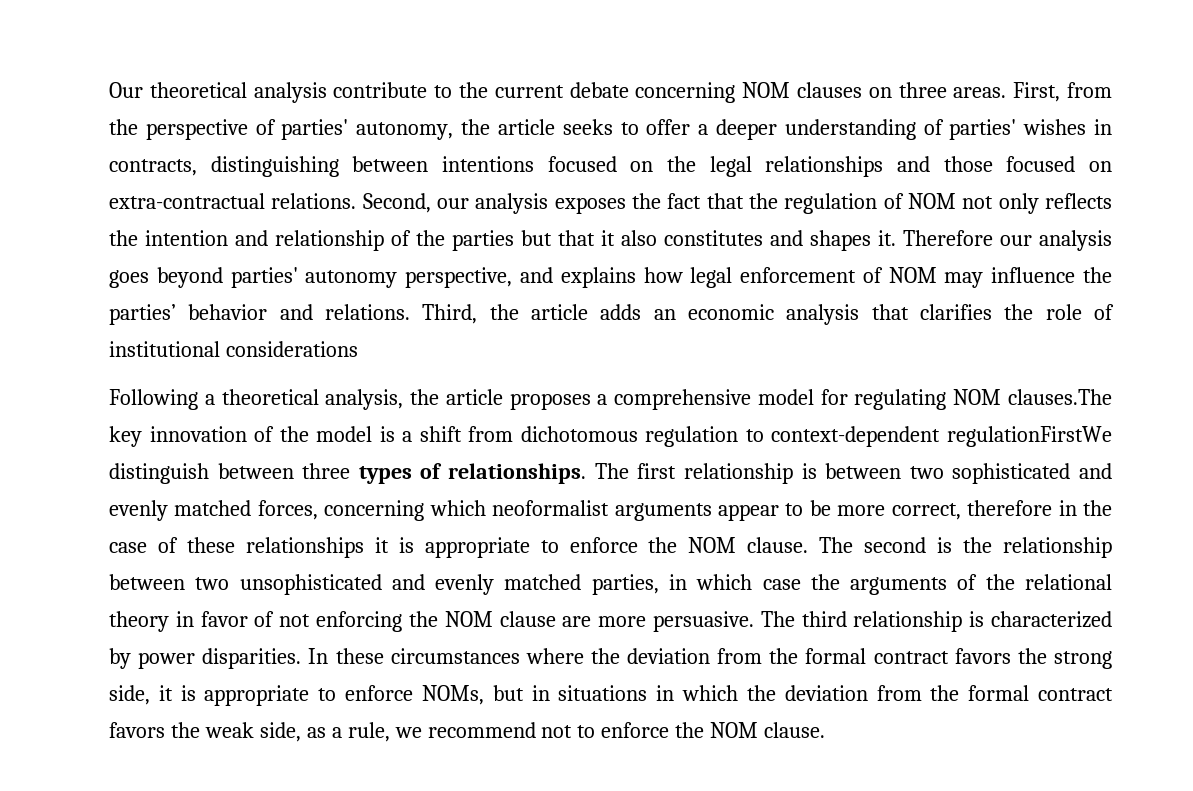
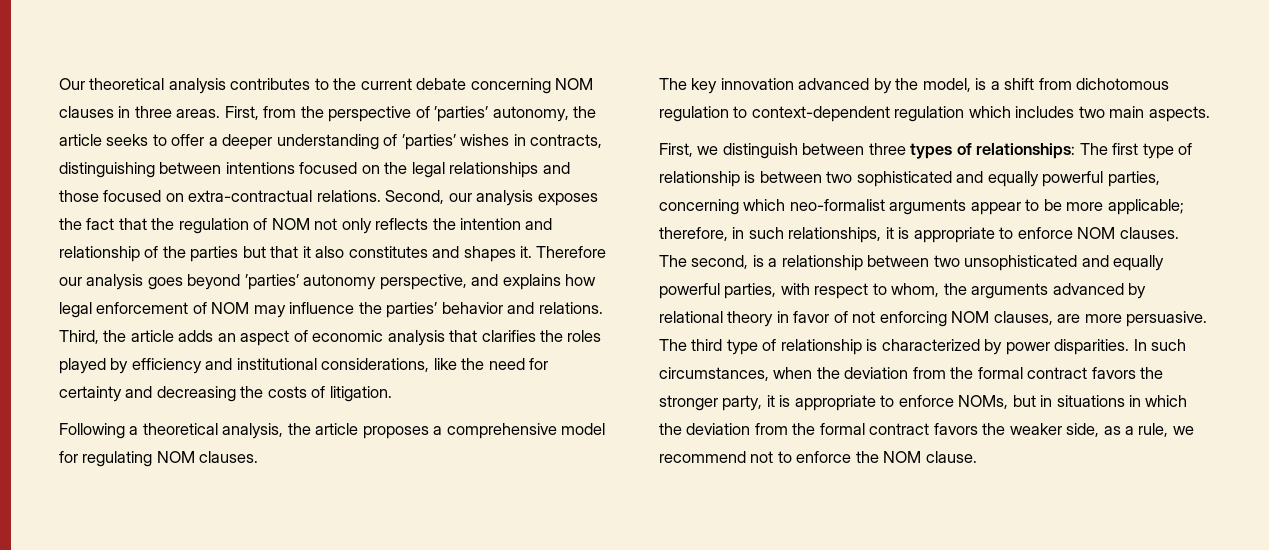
[333,82,428,98] contribute -> [230,78,311,90] contributes
[868,87,892,98] on -> [118,106,131,118] in
[281,119,349,140] parties' -> [434,106,489,122] ’parties’
[949,119,1017,140] parties' -> [401,134,456,150] ’parties’
[230,267,298,288] parties' -> [244,274,299,290] ’parties’
(676, 314) none -> [240,330,308,346] aspect of
[1045,304,1115,320] [109,341,358,357] role of institutional considerations -> [567,330,602,342] [59,358,549,374] [59,386,392,402] roles played by efficiency and institutional considerations, like the need for certainty and decreasing the costs of litigation.
[1007,389,1112,405] [109,426,373,447] clauses.The key innovation of the model -> [199,451,259,463] [659,78,971,94] clauses. // The key innovation advanced by the model,
[947,426,1112,447] regulationFirstWe -> [894,106,1210,122] [659,143,719,157] regulation which includes two main aspects. // First, we
[448,463,587,484] relationships. -> [976,143,1076,159] relationships:
(677, 471) none -> [1142,143,1193,159] type of
[109,500,318,521] evenly matched forces, -> [987,171,1160,187] equally powerful parties,
[492,500,610,516] neoformalist -> [789,199,885,211] neo-formalist
[891,500,1113,520] [109,537,993,558] correct, therefore in the case of these relationships it is appropriate to enforce the NOM clause. The second is the -> [1107,199,1184,215] [659,227,1179,243] [659,255,778,269] applicable; therefore, in such relationships, it is appropriate to enforce NOM clauses. The second, is a
[435,574,1015,595] evenly matched parties, in which case the arguments of the -> [1113,255,1165,271] [659,283,1147,299] equally powerful parties, with respect to whom, the arguments advanced by
[408,611,556,627] the NOM clause -> [951,311,1053,325] NOM clauses,
(847, 619) none -> [726,339,777,355] type of
[335,648,1112,669] [109,685,150,705] these circumstances where the deviation from the formal contract favors the strong side, -> [1151,339,1187,351] [659,367,1164,381] [659,395,763,411] such circumstances, when the deviation from the formal contract favors the stronger party,
[204,722,254,738] weak -> [1009,423,1062,435] weaker

